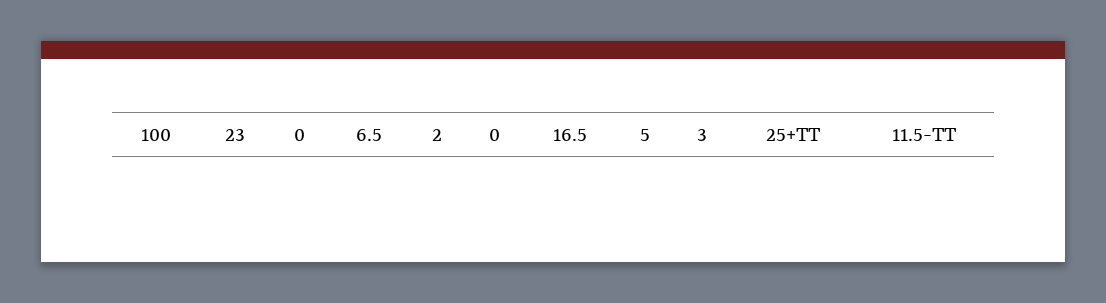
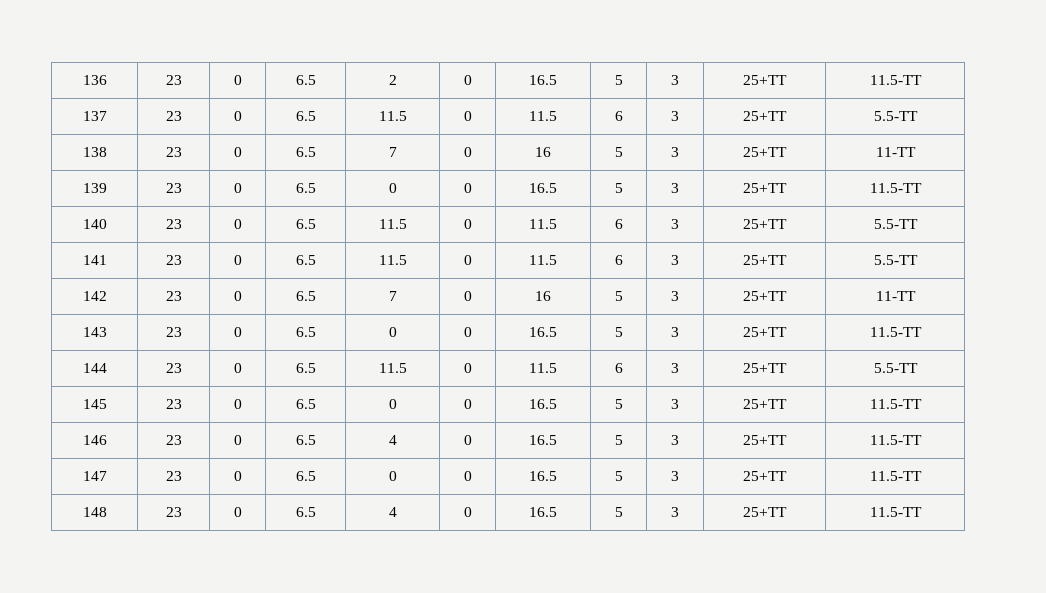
[140,129,171,141] 100 -> [82,75,107,85] 136
(956, 134) none -> [82,111,107,121] [165,111,182,121] [233,111,242,121] [295,111,316,121] [378,111,407,121] [463,111,472,121] [529,111,557,121] [614,111,623,121] [671,111,679,121] [743,111,787,121] [873,111,918,121] [82,147,107,157] [165,147,182,157] [233,147,242,157] [295,147,316,157] [388,147,397,157] [463,147,472,157] [535,147,551,157] [614,147,623,157] [671,147,679,157] [743,147,787,157] [875,147,916,157] [82,183,107,193] [165,183,182,193] [233,183,242,193] [295,183,316,193] [388,183,397,193] [463,183,472,193] [529,183,557,193] [614,183,623,193] [671,183,679,193] [743,183,787,193] [869,183,922,193] [82,219,107,229] [165,219,182,229] [233,219,242,229] [295,219,316,229] [378,219,407,229] [463,219,472,229] [529,219,557,229] [614,219,623,229] [671,219,679,229] [743,219,787,229] [873,219,918,229] [82,255,107,265] [165,255,182,265] [233,255,242,265] [295,255,316,265] [378,255,407,265] [463,255,472,265] [529,255,557,265] [614,255,623,265] [671,255,679,265] [743,255,787,265] [873,255,918,265] [82,291,107,301] [165,291,182,301] [233,291,242,301] [295,291,316,301] [388,291,397,301] [463,291,472,301] [535,291,551,301] [614,291,623,301] [671,291,679,301] [743,291,787,301] [875,291,916,301] [82,327,107,337] [165,327,182,337] [233,327,242,337] [295,327,316,337] [388,327,397,337] [463,327,472,337] [529,327,557,337] [614,327,623,337] [671,327,679,337] [743,327,787,337] [869,327,922,337] [82,363,107,373] [165,363,182,373] [233,363,242,373] [295,363,316,373] [378,363,407,373] [463,363,472,373] [529,363,557,373] [614,363,623,373] [671,363,679,373] [743,363,787,373] [873,363,918,373] [82,399,107,409] [165,399,182,409] [233,399,242,409] [295,399,316,409] [388,399,397,409] [463,399,472,409] [529,399,557,409] [614,399,623,409] [671,399,679,409] [743,399,787,409] [869,399,922,409] [82,435,107,445] [165,435,182,445] [233,435,242,445] [295,435,316,445] [388,435,397,445] [463,435,472,445] [529,435,557,445] [614,435,623,445] [671,435,679,445] [743,435,787,445] [869,435,922,445] [82,471,107,481] [165,471,182,481] [233,471,242,481] [295,471,316,481] [388,471,397,481] [463,471,472,481] [529,471,557,481] [614,471,623,481] [671,471,679,481] [743,471,787,481] [869,471,922,481] [82,507,107,517] [165,507,182,517] [233,507,242,517] [295,507,316,517] [388,507,397,517] [463,507,472,517] [529,507,557,517] [614,507,623,517] [671,507,679,517] [743,507,787,517] [869,507,922,517] // 137 | 23 | 0 | 6.5 | 11.5 | 0 | 11.5 | 6 | 3 | 25+TT | 5.5-TT // 138 | 23 | 0 | 6.5 | 7 | 0 | 16 | 5 | 3 | 25+TT | 11-TT // 139 | 23 | 0 | 6.5 | 0 | 0 | 16.5 | 5 | 3 | 25+TT | 11.5-TT // 140 | 23 | 0 | 6.5 | 11.5 | 0 | 11.5 | 6 | 3 | 25+TT | 5.5-TT // 141 | 23 | 0 | 6.5 | 11.5 | 0 | 11.5 | 6 | 3 | 25+TT | 5.5-TT // 142 | 23 | 0 | 6.5 | 7 | 0 | 16 | 5 | 3 | 25+TT | 11-TT // 143 | 23 | 0 | 6.5 | 0 | 0 | 16.5 | 5 | 3 | 25+TT | 11.5-TT // 144 | 23 | 0 | 6.5 | 11.5 | 0 | 11.5 | 6 | 3 | 25+TT | 5.5-TT // 145 | 23 | 0 | 6.5 | 0 | 0 | 16.5 | 5 | 3 | 25+TT | 11.5-TT // 146 | 23 | 0 | 6.5 | 4 | 0 | 16.5 | 5 | 3 | 25+TT | 11.5-TT // 147 | 23 | 0 | 6.5 | 0 | 0 | 16.5 | 5 | 3 | 25+TT | 11.5-TT // 148 | 23 | 0 | 6.5 | 4 | 0 | 16.5 | 5 | 3 | 25+TT | 11.5-TT

